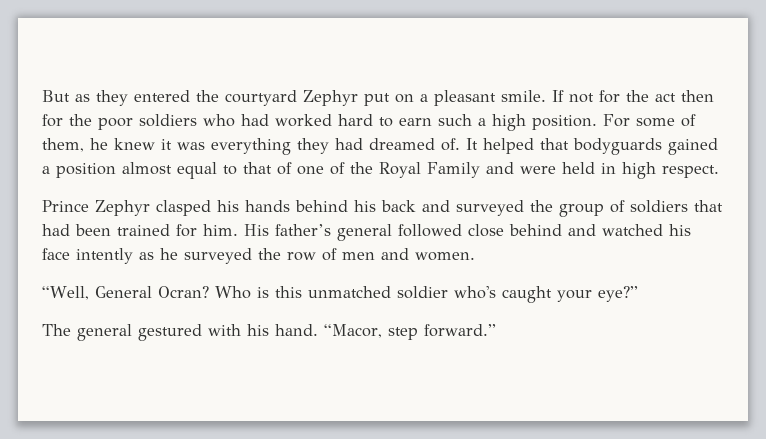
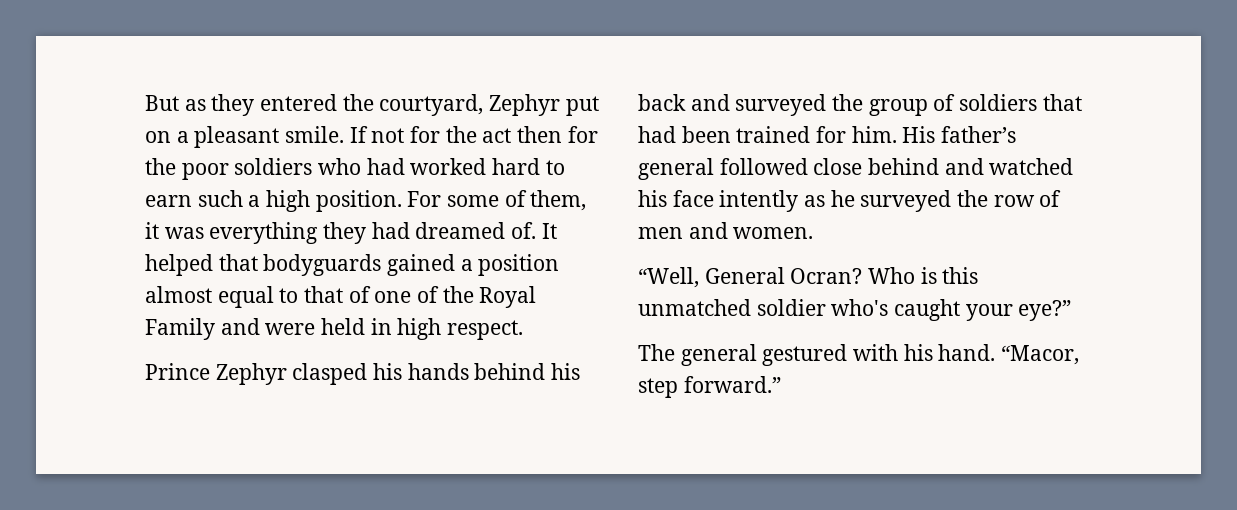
[225,90,297,106] courtyard -> [379,94,484,116] courtyard,
[90,138,155,150] he knew -> (587, 200) none

